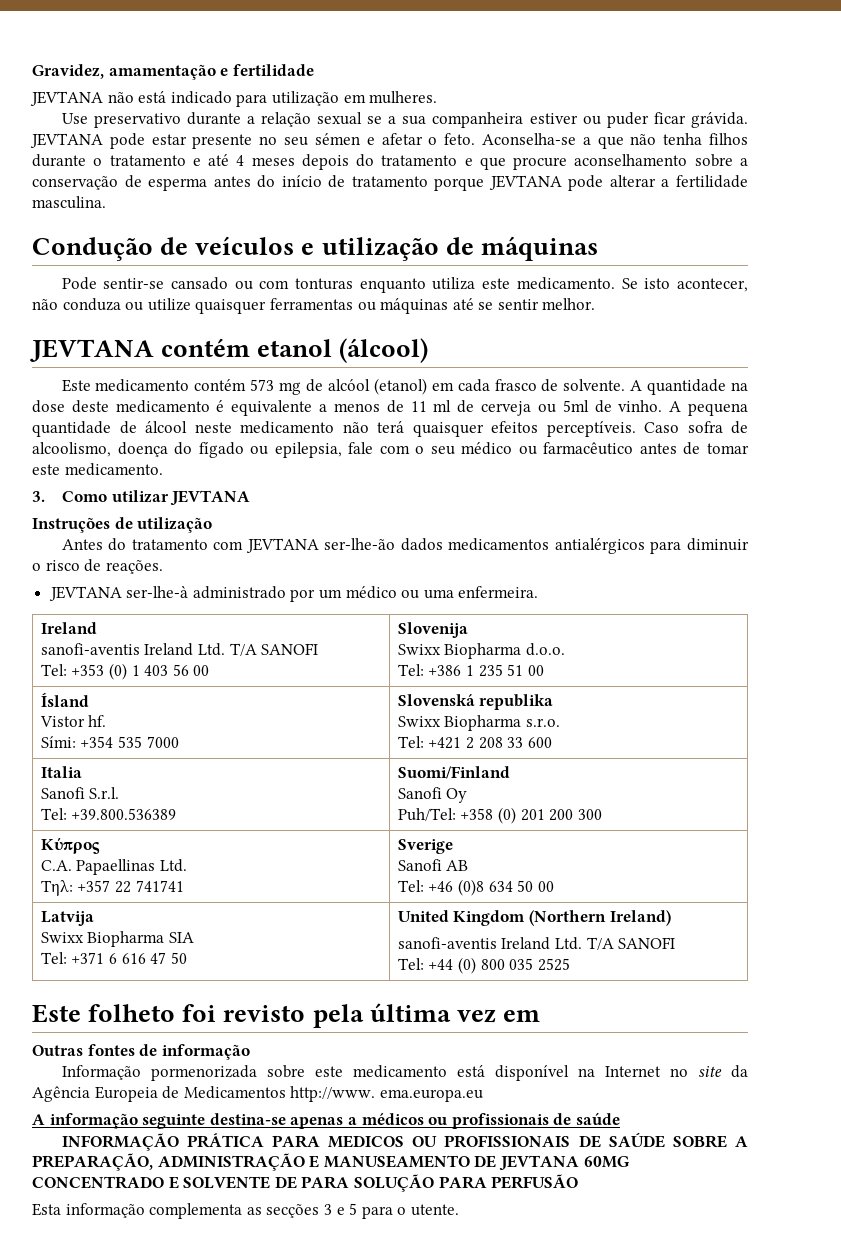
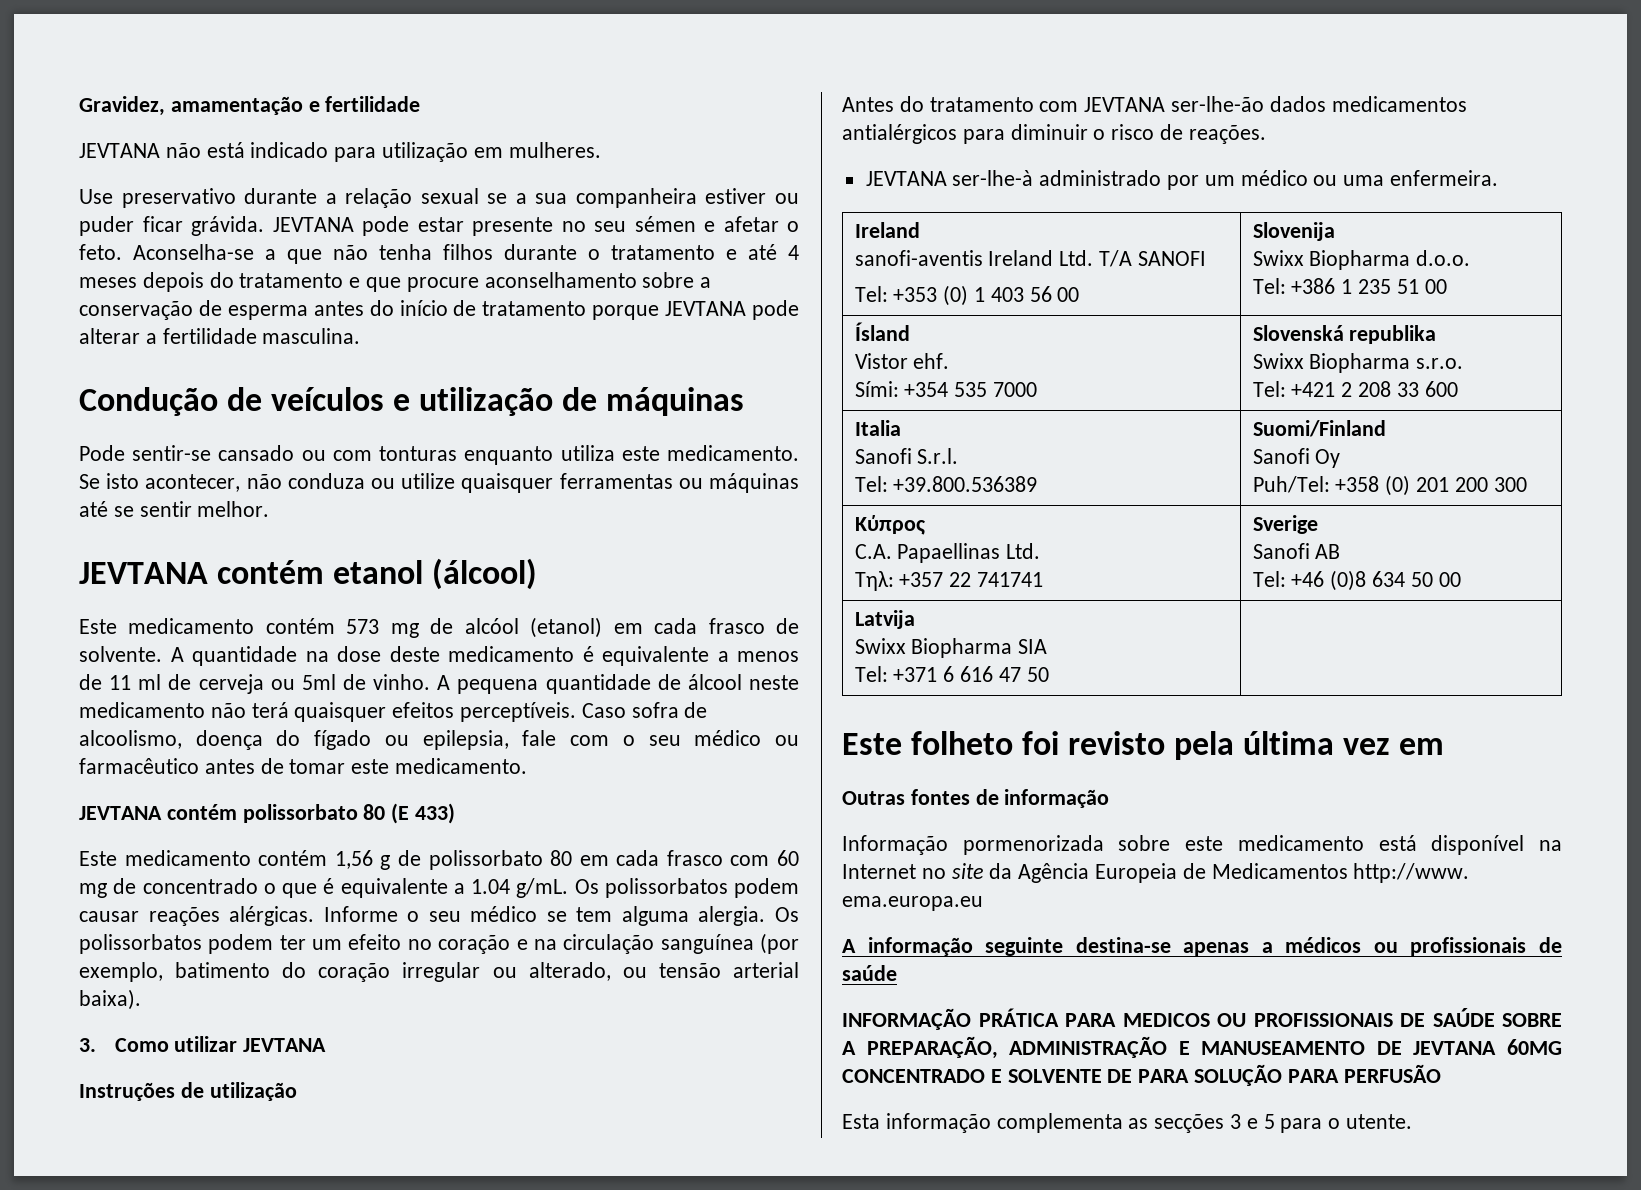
(163, 469) none -> [79,803,456,824] [79,850,799,870] [79,878,799,898] [79,906,799,926] [79,933,800,954] [79,962,799,982] [79,989,141,1010] // JEVTANA contém polissorbato 80 (E 433) // Este medicamento contém 1,56 g de polissorbato 80 em cada frasco com 60 mg de concentrado o que é equivalente a 1.04 g/mL. Os polissorbatos podem causar reações alérgicas. Informe o seu médico se tem alguma alergia. Os polissorbatos podem ter um efeito no coração e na circulação sanguínea (por exemplo, batimento do coração irregular ou alterado, ou tensão arterial baixa).
[88,715,107,727] hf. -> [913,353,950,369] ehf.
[397,910,671,926] [397,937,676,950] [397,957,570,974] United Kingdom (Northern Ireland) // sanofi-aventis Ireland Ltd. T/A SANOFI // Tel: +44 (0) 800 035 2525 -> (1049, 674) none

